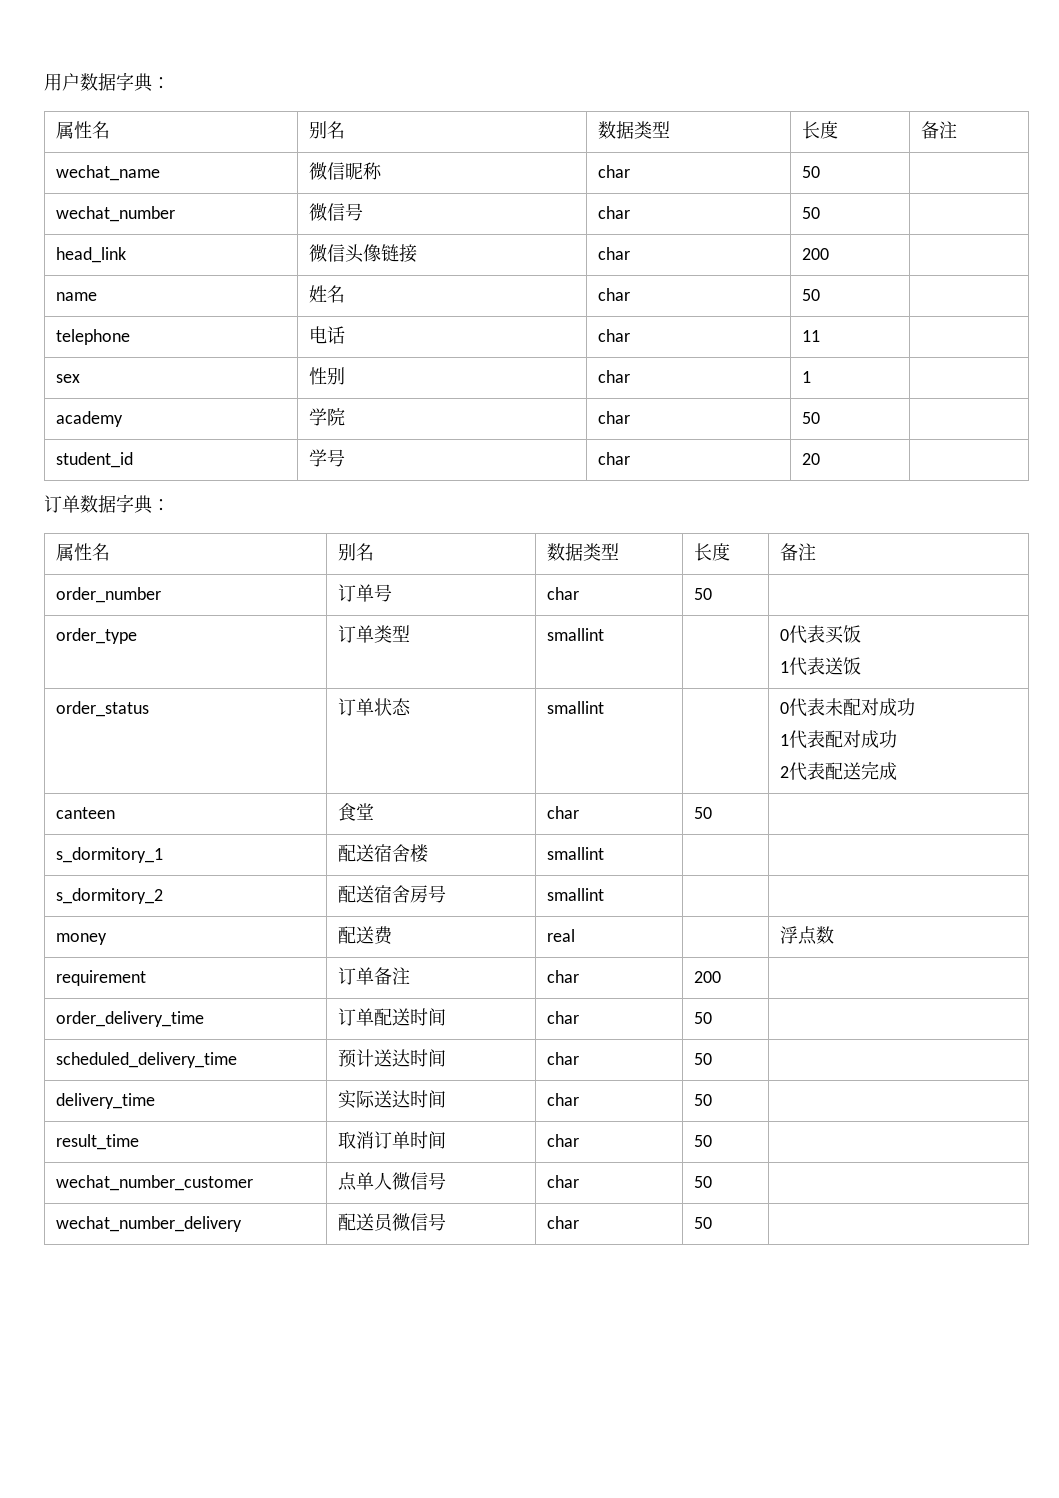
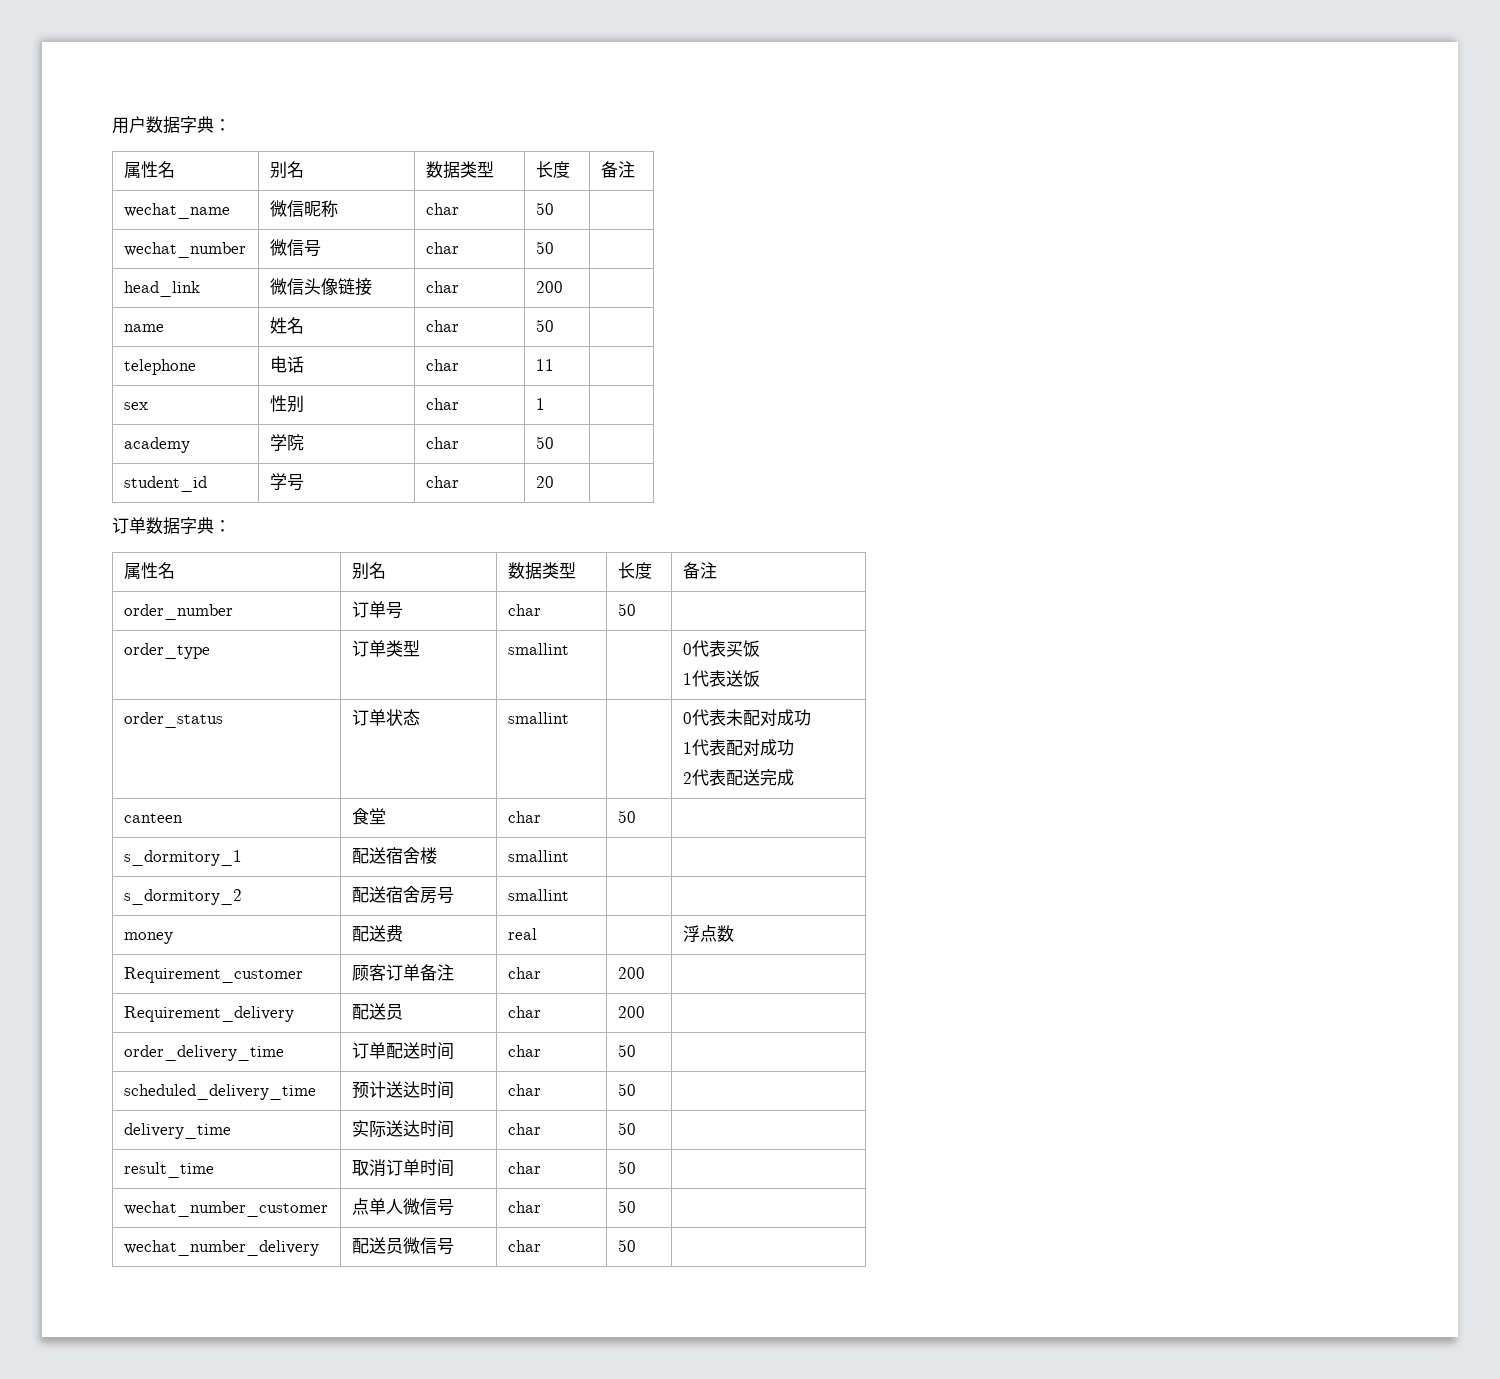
[56,970,147,986] requirement | -> [123,967,303,983] [351,964,386,981] Requirement_customer | 顾客
(722, 977) none -> [123,1006,294,1022] [351,1003,403,1020] [507,1006,541,1018] [617,1006,645,1018] // Requirement_delivery | 配送员 | char | 200 |

